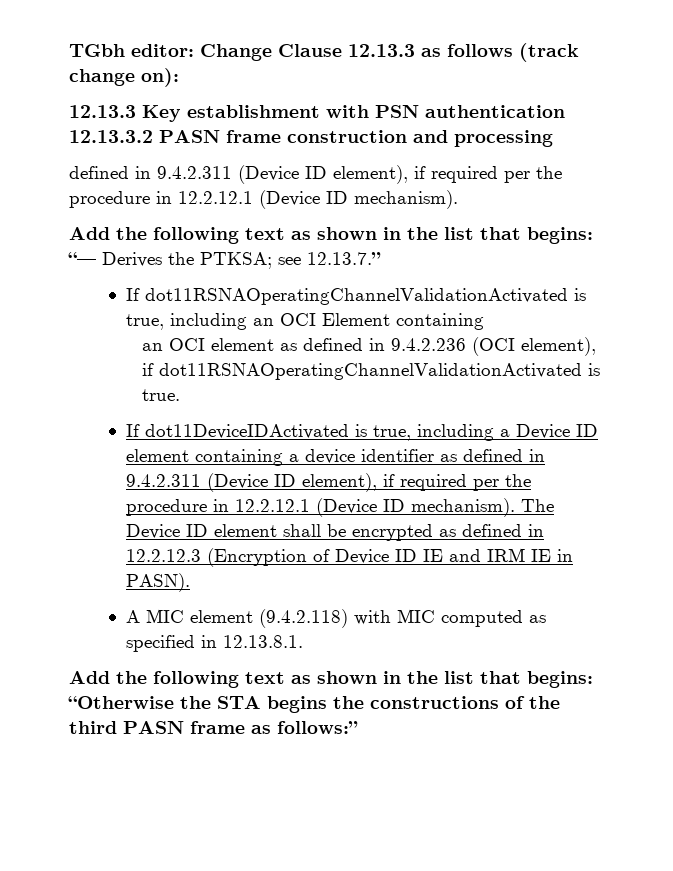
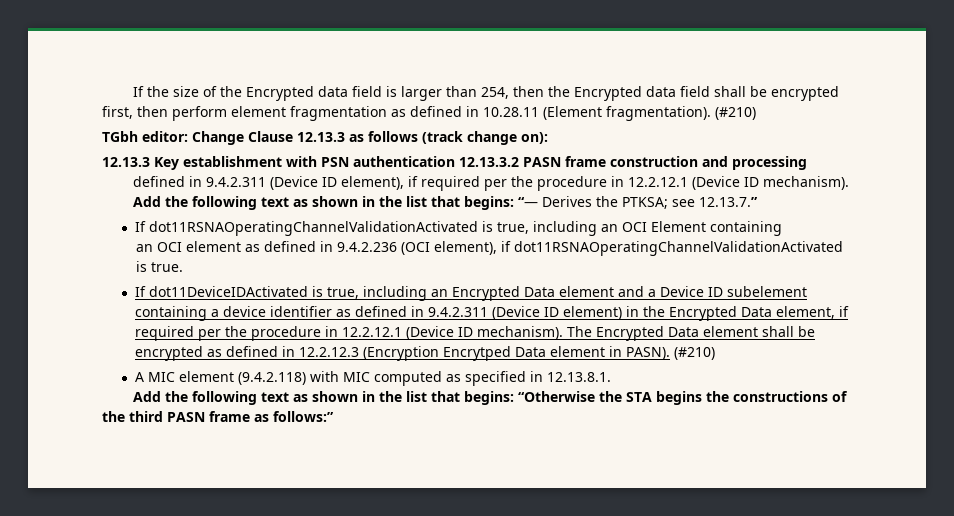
(69, 50) none -> [132,86,839,101] [102,106,756,121] If the size of the Encrypted data field is larger than 254, then the Encrypted data field shall be encrypted first, then perform element fragmentation as defined in 10.28.11 (Element fragmentation). (#210) //
(495, 432) none -> [430,286,644,301] an Encrypted Data element and
[126,449,190,462] element -> [726,286,807,297] subelement
[302,473,378,492] element), -> [562,306,835,321] element) in the Encrypted Data element,
[126,524,209,539] Device ID -> [595,326,699,341] Encrypted Data
[313,548,552,564] of Device ID IE and IRM IE -> [442,346,605,361] Encrytped Data element
(191, 582) none -> [673,347,715,360] (#210)

